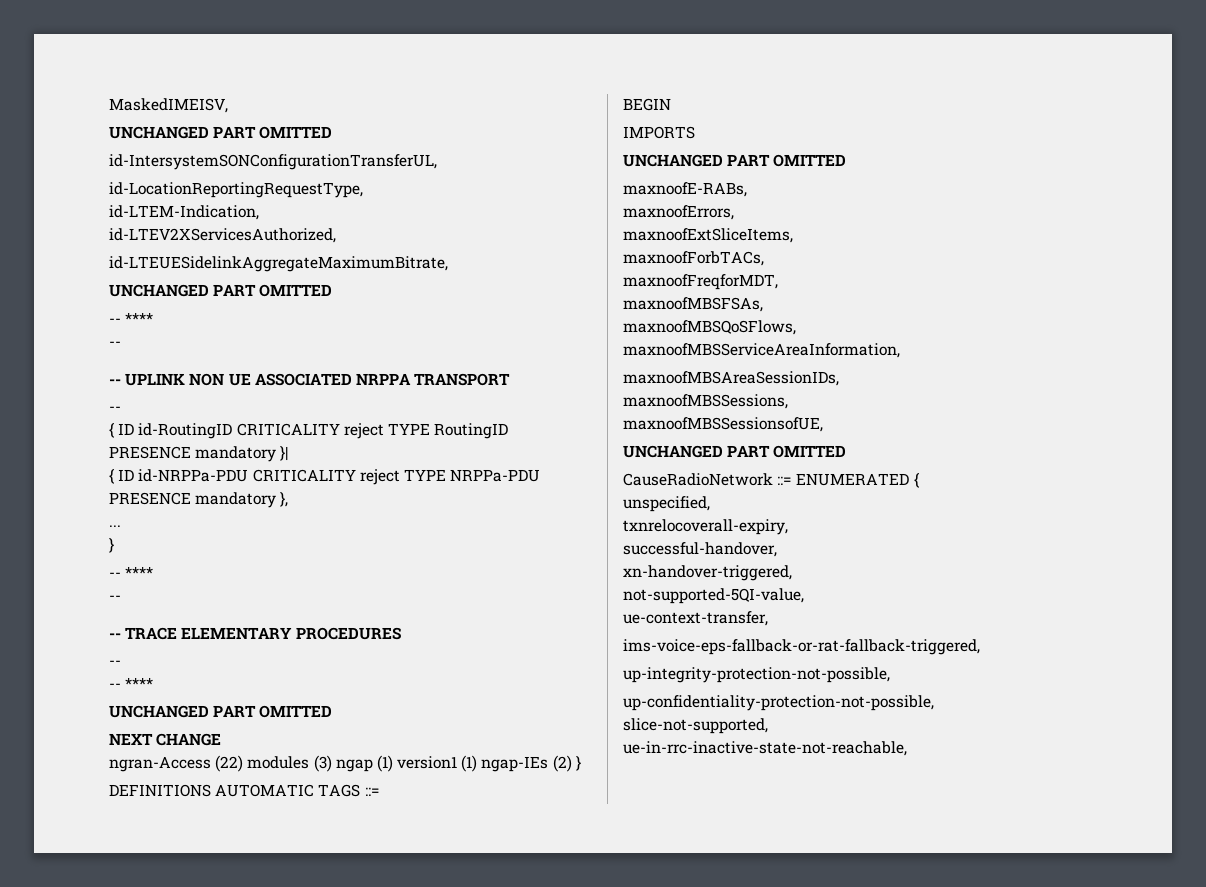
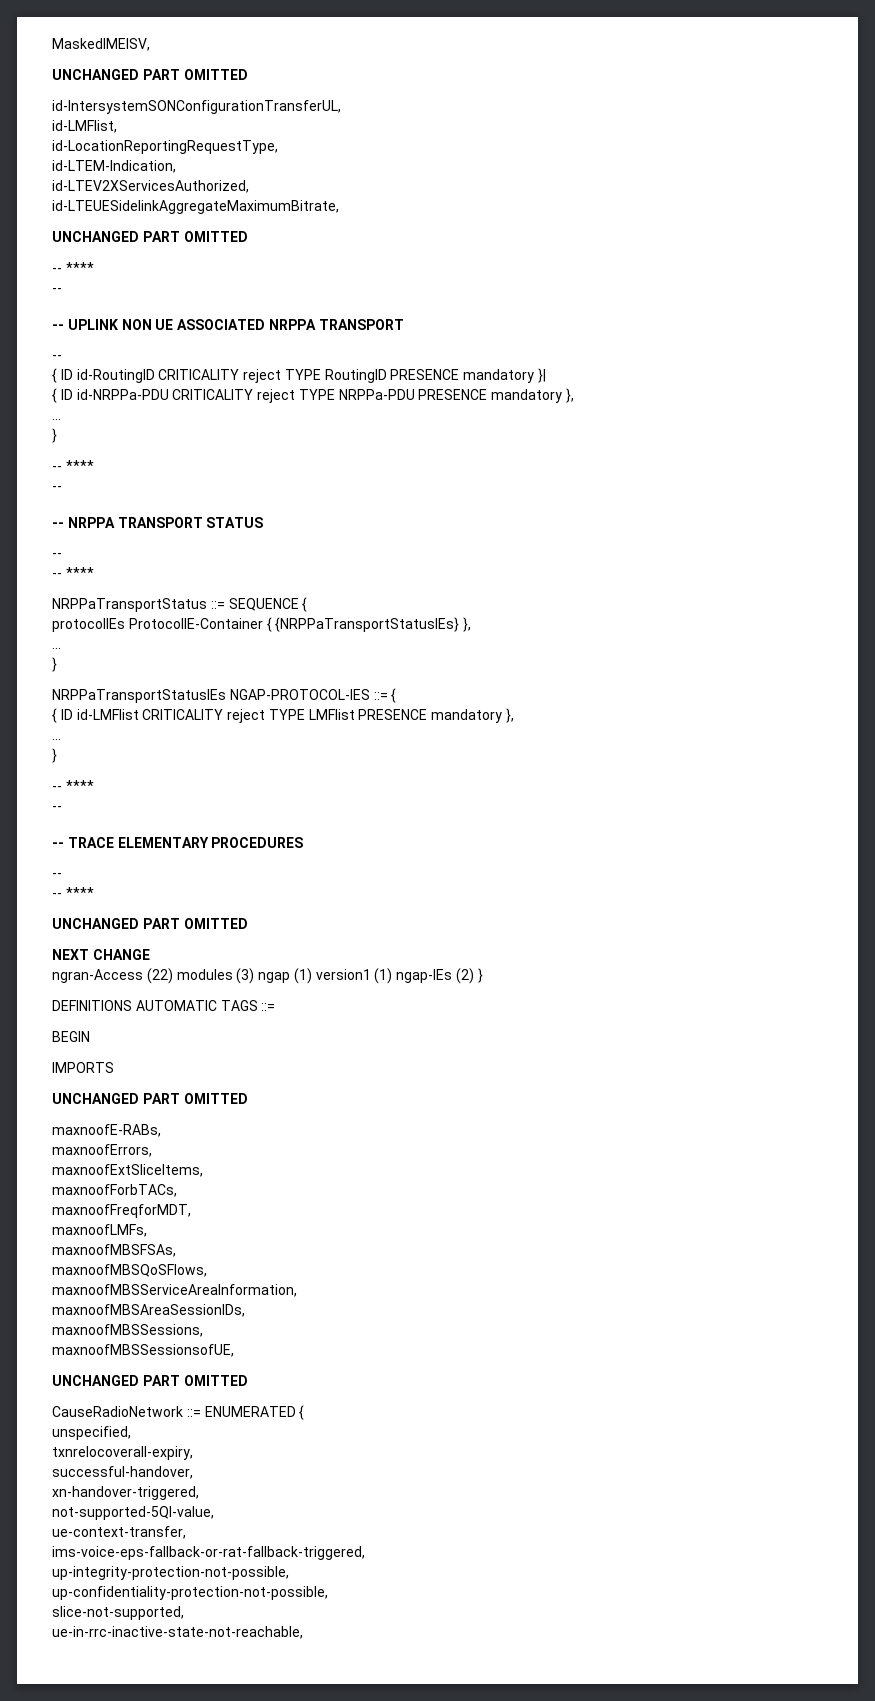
(437, 162) none -> [52,120,117,133] // id-LMFlist,
(121, 598) none -> [52,517,264,528] [52,553,62,558] [52,567,94,578] [52,597,308,612] [52,617,472,632] [52,647,61,649] [52,657,57,672] [52,688,397,703] [52,708,515,723] [52,738,61,740] [52,748,57,763] [52,780,94,791] [52,806,62,811] // -- NRPPA TRANSPORT STATUS // -- // -- **** // NRPPaTransportStatus ::= SEQUENCE { // protocolIEs ProtocolIE-Container { {NRPPaTransportStatusIEs} }, // ... // } // NRPPaTransportStatusIEs NGAP-PROTOCOL-IES ::= { // { ID id-LMFlist CRITICALITY reject TYPE LMFlist PRESENCE mandatory }, // ... // } // -- **** // --
(778, 282) none -> [52,1224,147,1237] // maxnoofLMFs,

